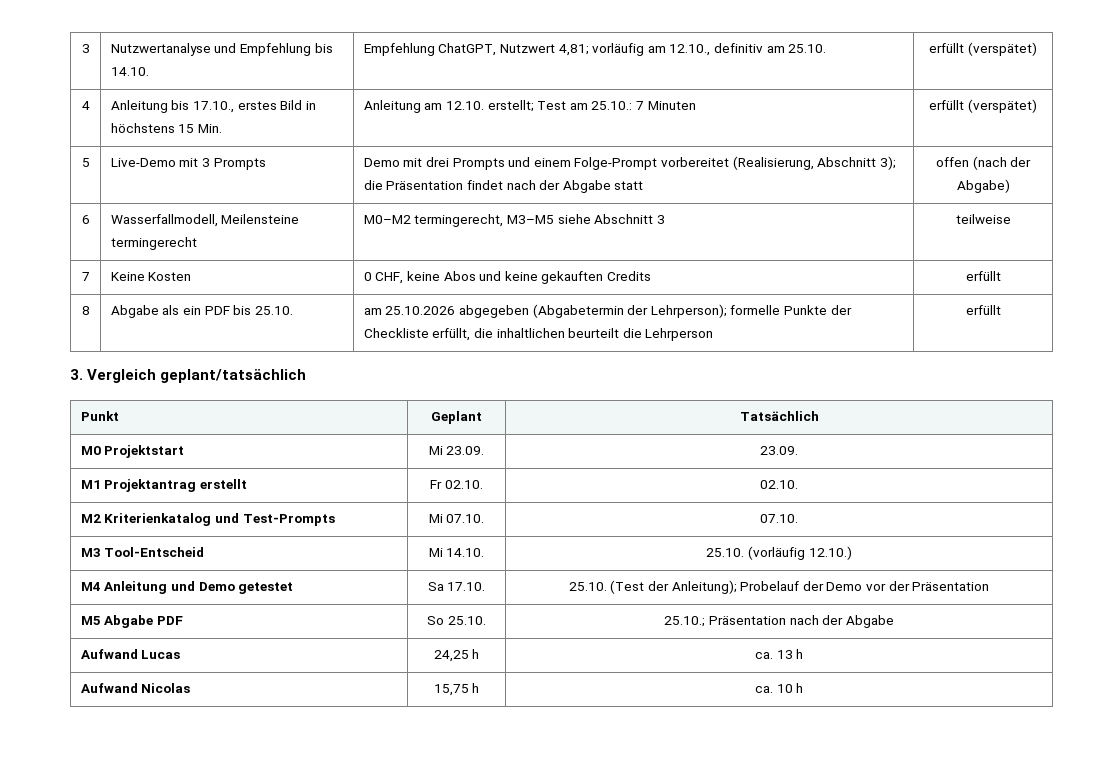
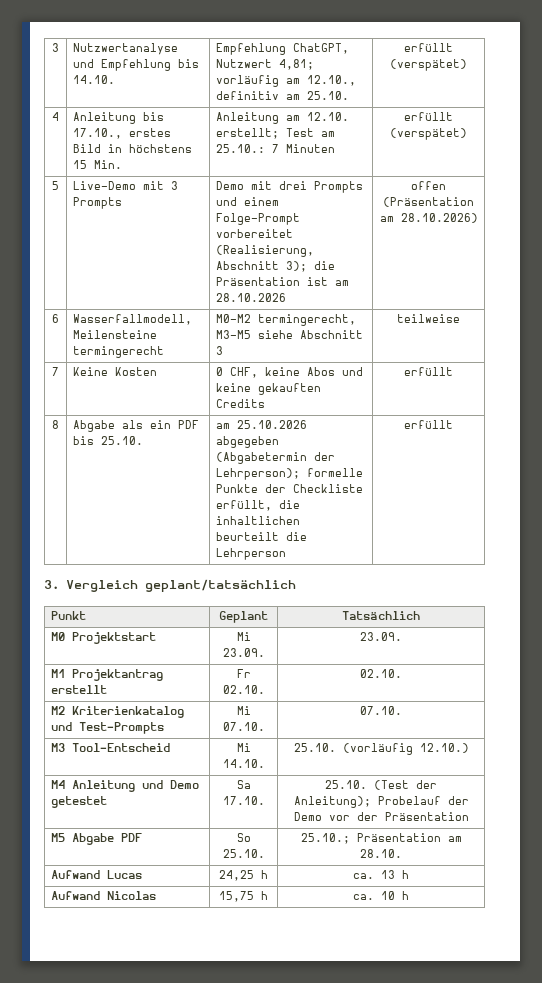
[466,180,644,193] [935,156,1032,170] [956,179,1010,193] findet nach der Abgabe statt | offen (nach der Abgabe) -> [307,277,350,286] [216,293,287,302] [411,181,446,190] [383,197,474,207] [379,213,478,223] ist am 28.10.2026 | offen (Präsentation am 28.10.2026)
[789,615,894,628] nach der Abgabe -> [447,836,462,842] [360,849,403,858] am 28.10.

